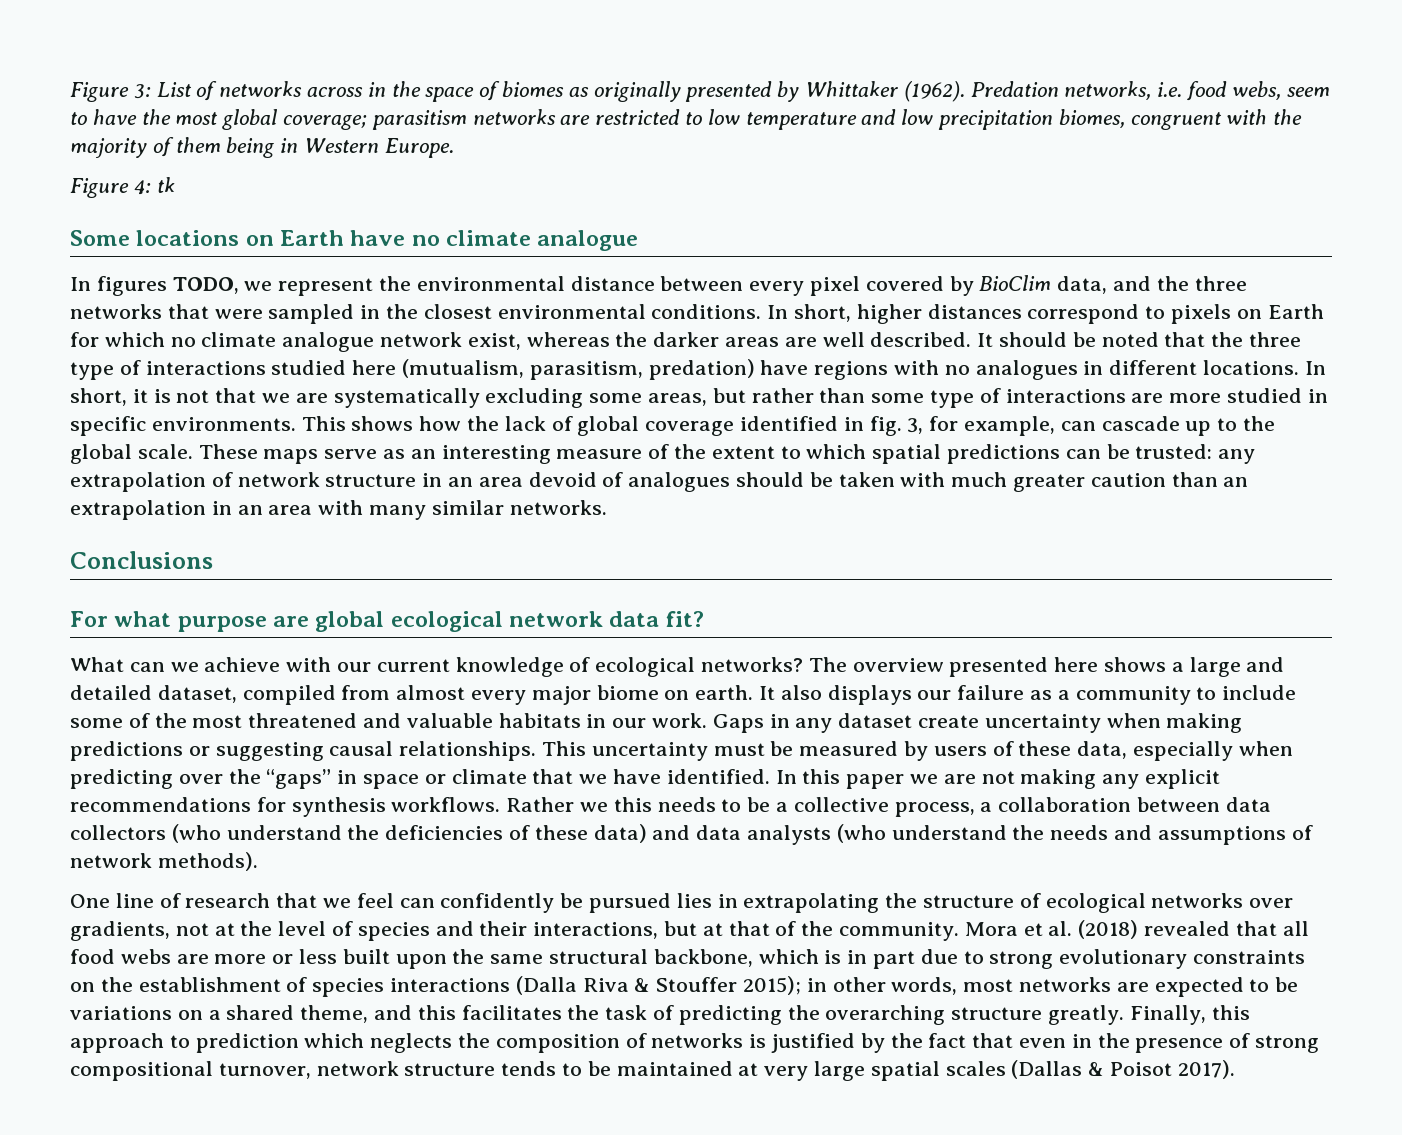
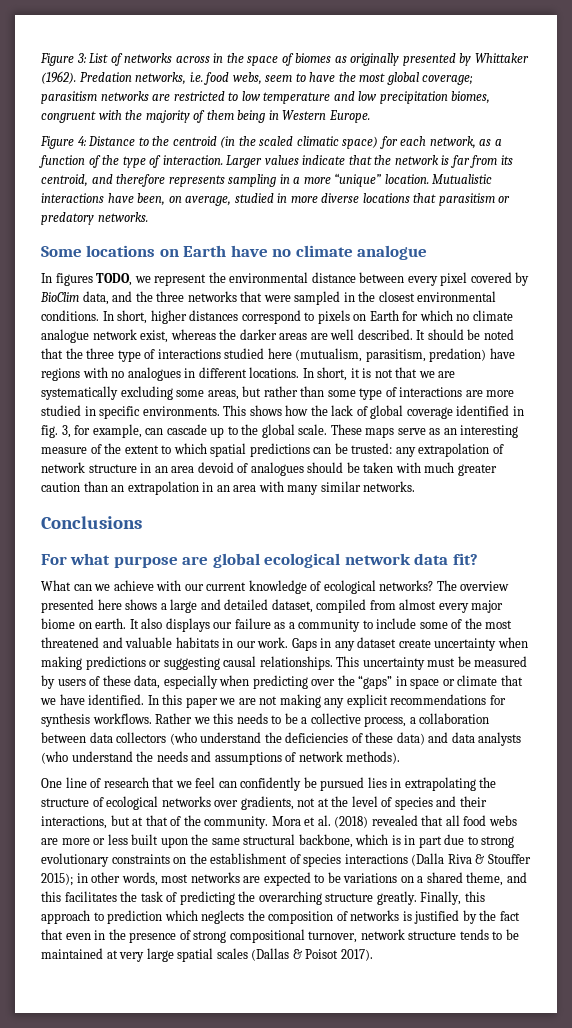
[156,177,175,193] tk -> [88,136,502,149] [39,155,513,168] [41,173,493,187] [41,193,511,206] [41,212,148,225] Distance to the centroid (in the scaled climatic space) for each network, as a function of the type of interaction. Larger values indicate that the network is far from its centroid, and therefore represents sampling in a more “unique” location. Mutualistic interactions have been, on average, studied in more diverse locations that parasitism or predatory networks.

